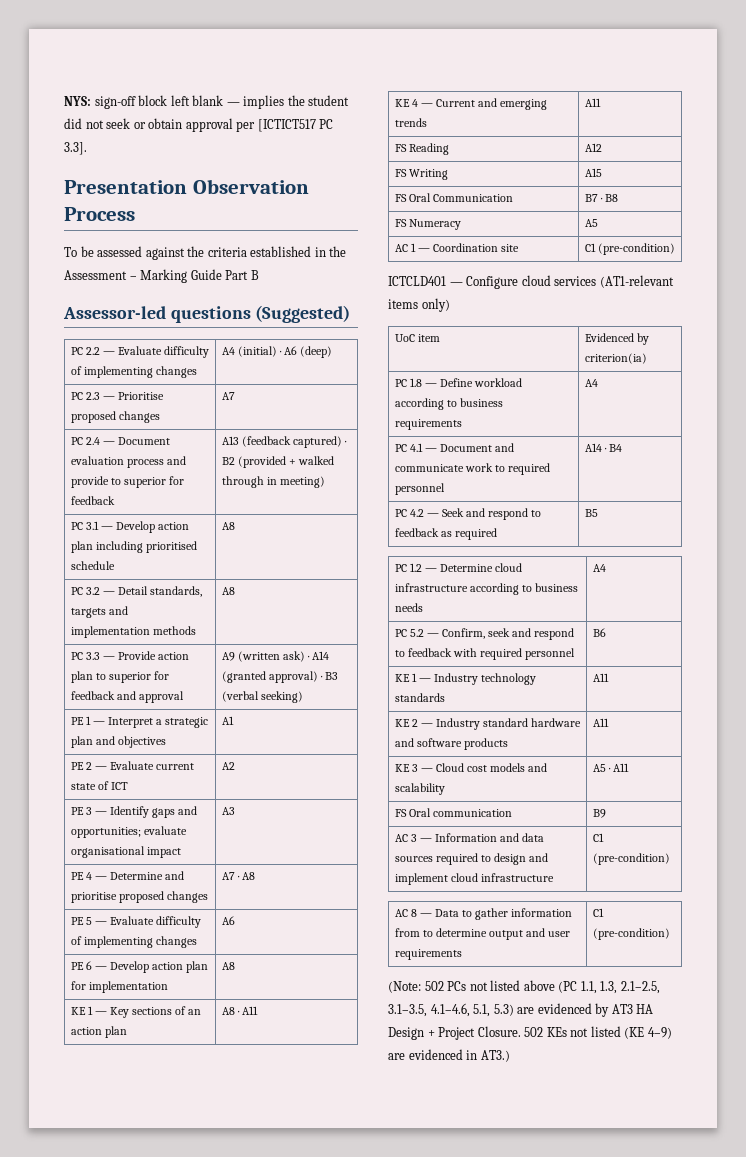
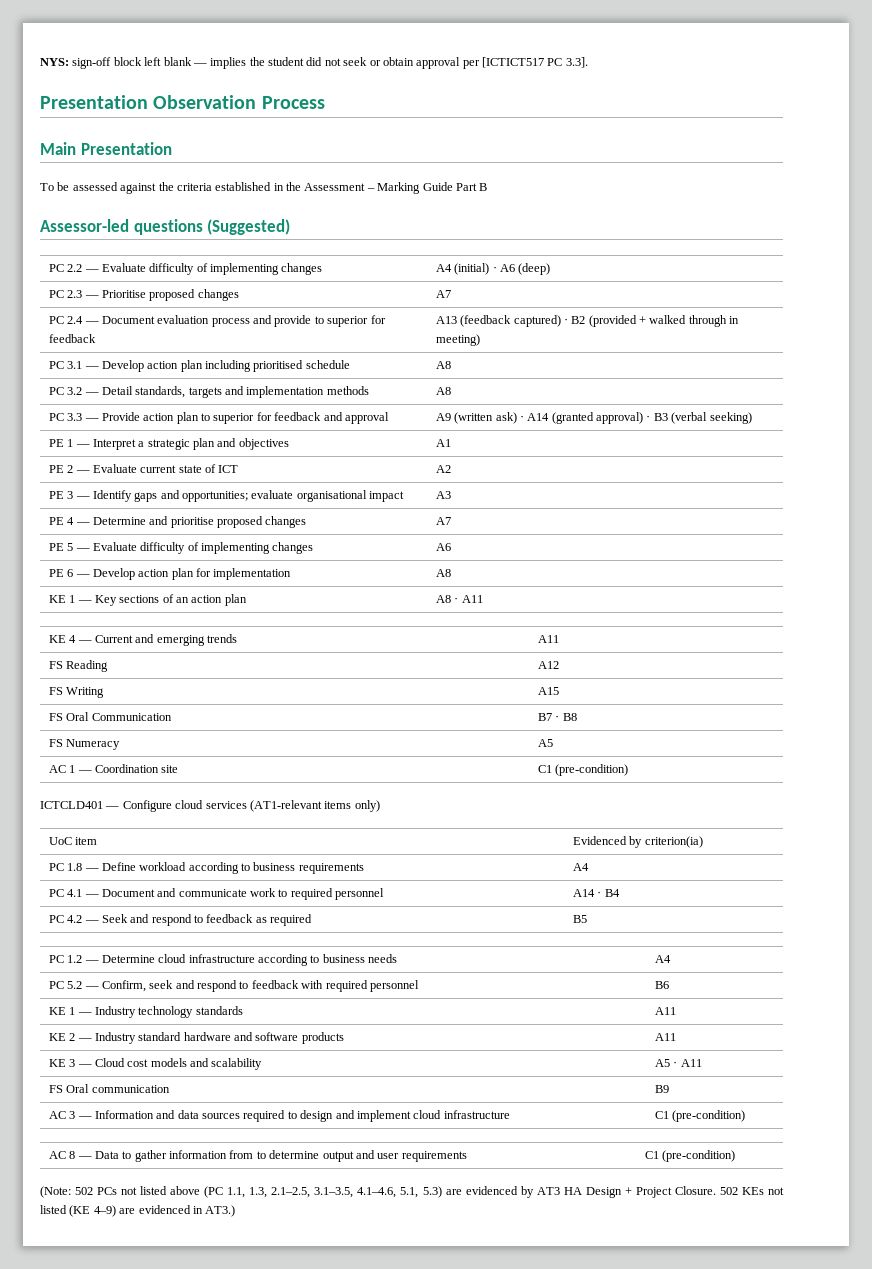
(135, 214) none -> [40,142,172,155] // Main Presentation
[237,872,255,880] · A8 -> (451, 521) none

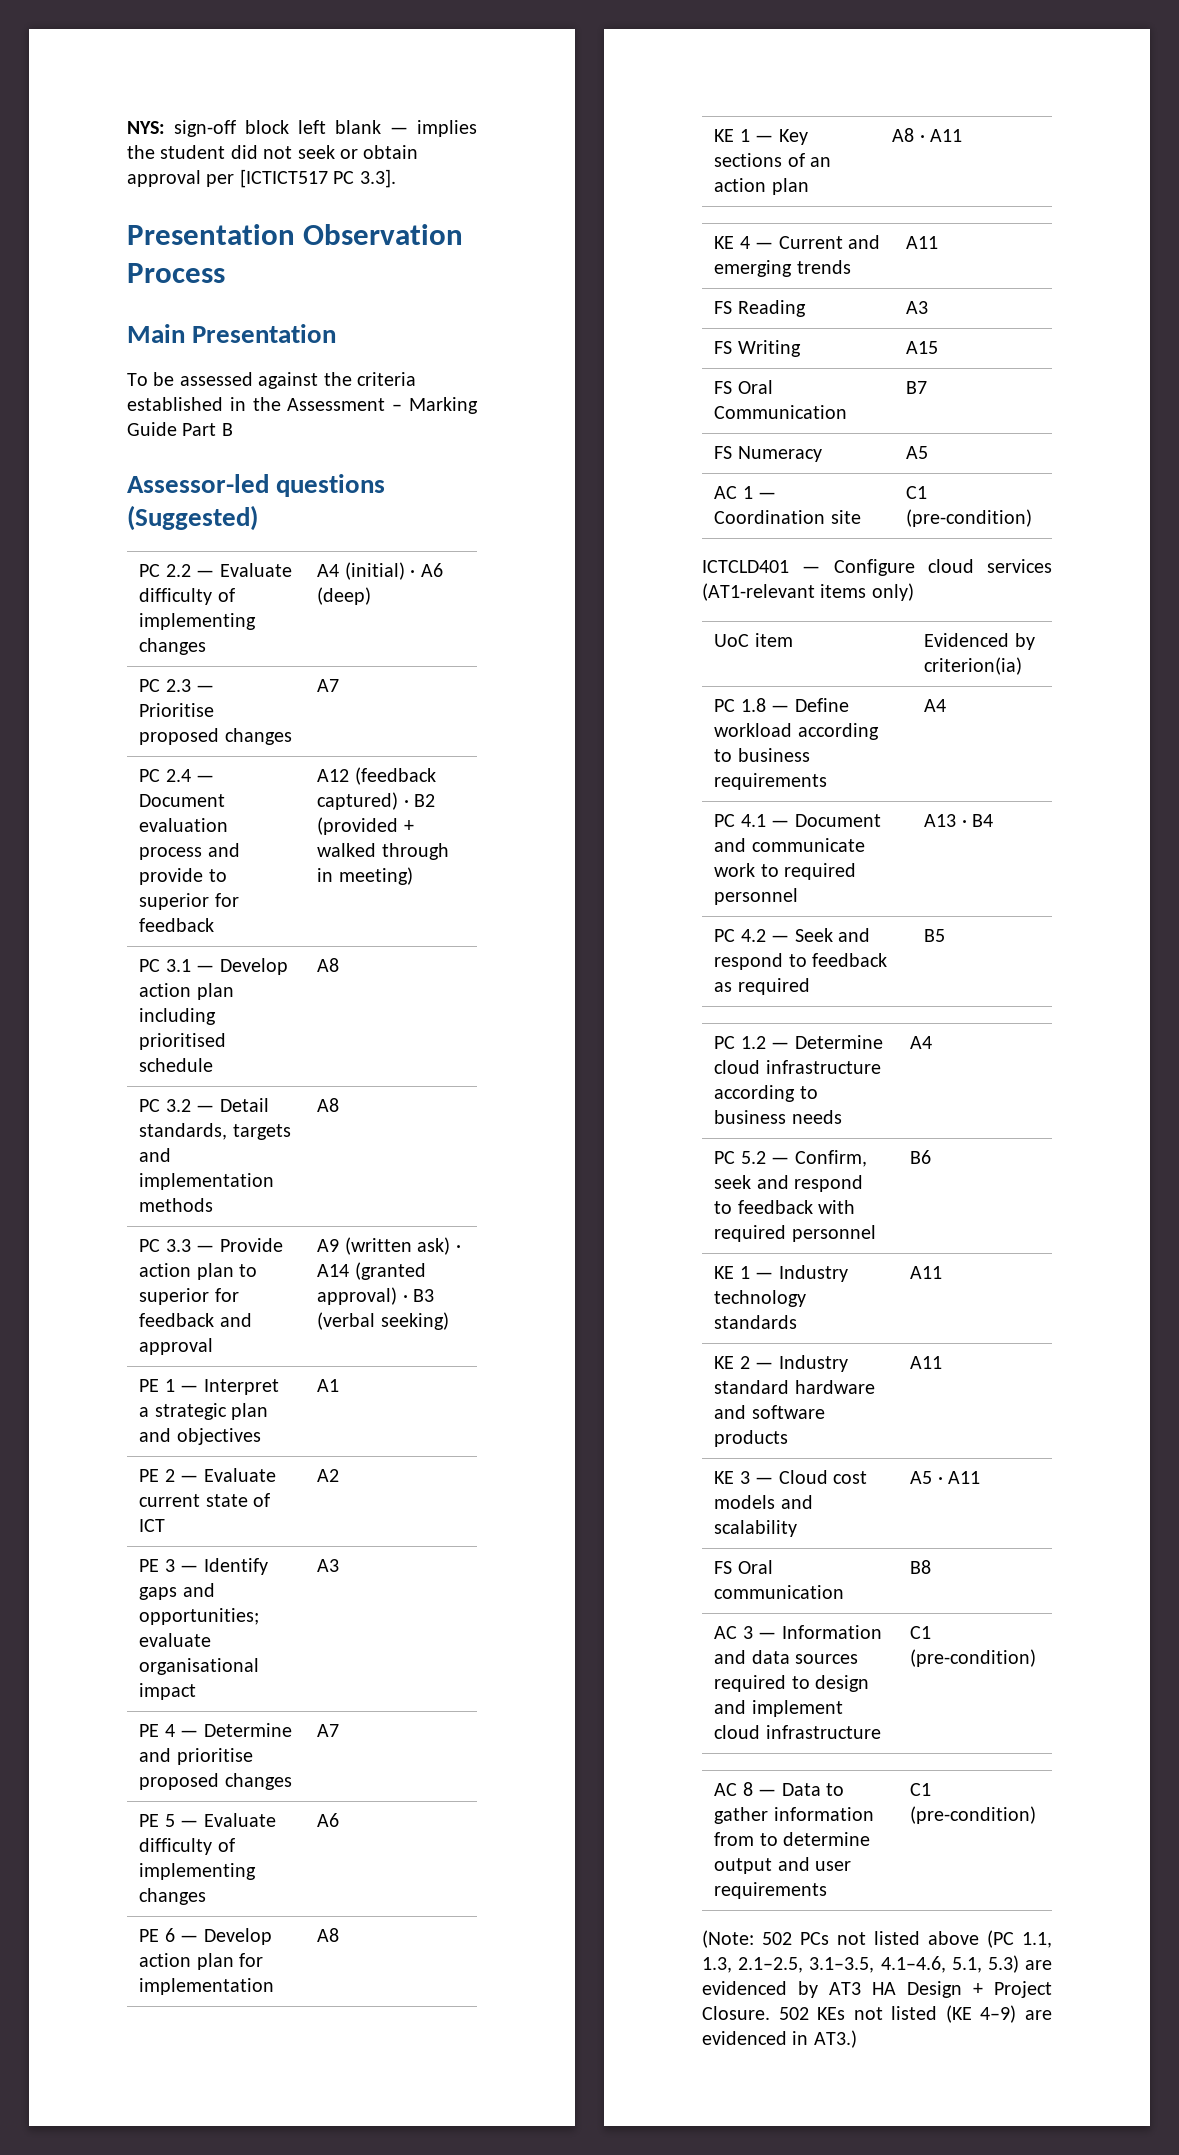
[435,316,457,324] A13 -> [317,769,350,782] A12
[537,661,559,669] A12 -> [906,301,929,314] A3
[555,713,577,721] · B8 -> (928, 387) none
[572,889,595,897] A14 -> [924,814,957,827] A13
[654,1085,669,1093] B9 -> [910,1560,932,1574] B8

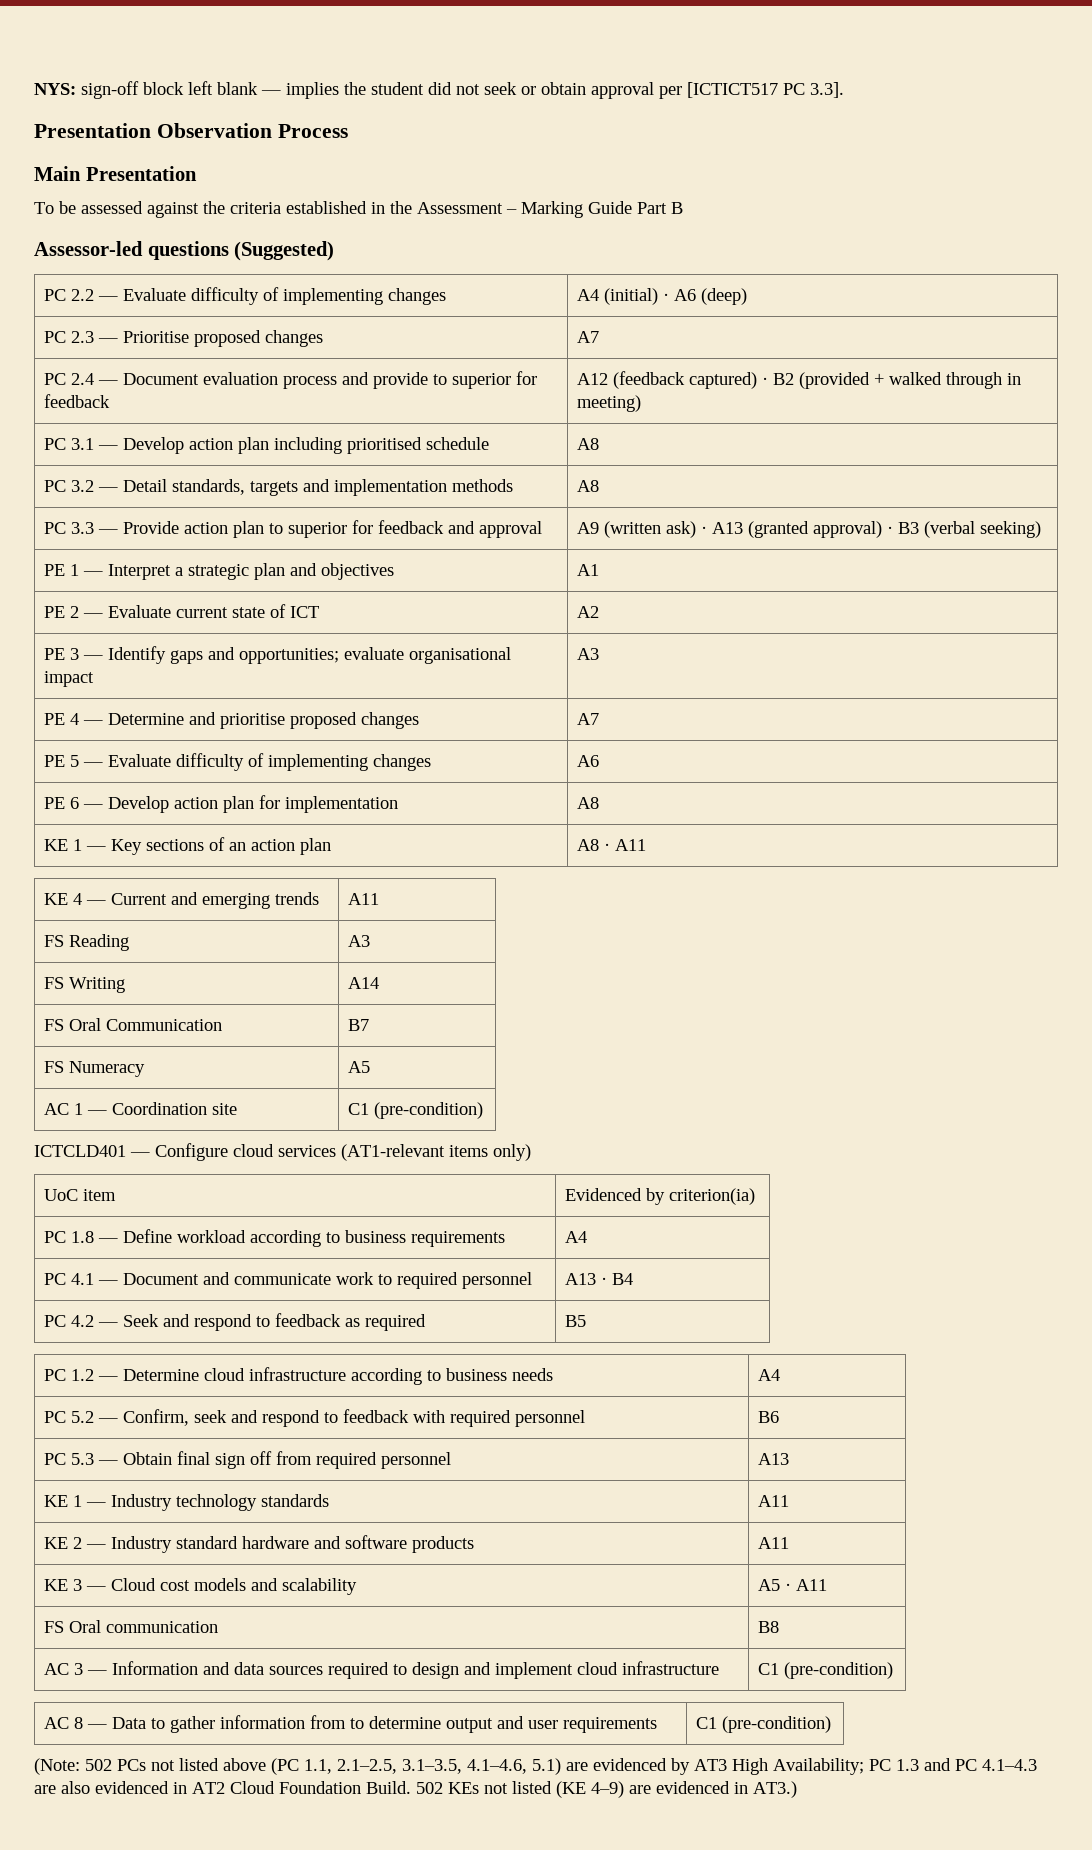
[317,1264,350,1277] A14 -> [711,522,743,534] A13
[906,341,939,354] A15 -> [347,977,379,989] A14
(932, 1157) none -> [43,1451,451,1469] [757,1453,789,1465] // PC 5.3 — Obtain final sign off from required personnel | A13
[702,1957,732,1973] 1.3, -> (332, 1766) none
[951,1955,1019,1973] 5.1, 5.3) -> [532,1758,561,1775] 5.1)
[872,1981,1052,1998] [702,2006,770,2020] HA Design + Project Closure. -> [732,1758,1037,1775] [34,1781,411,1794] High Availability; PC 1.3 and PC 4.1–4.3 are also evidenced in AT2 Cloud Foundation Build.

